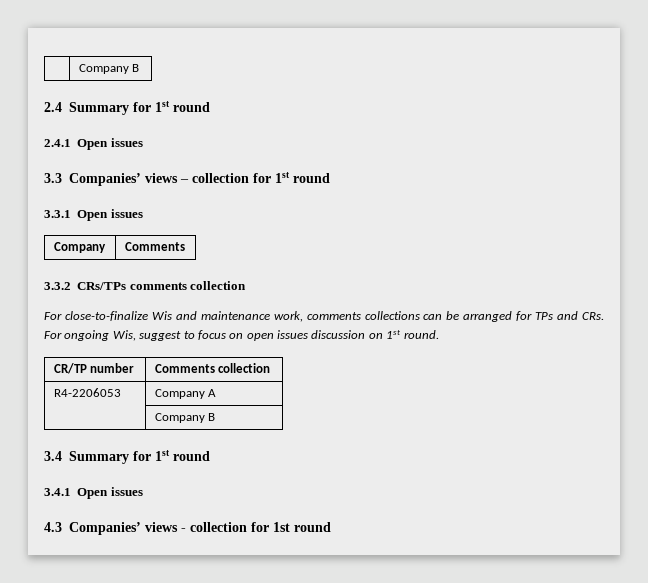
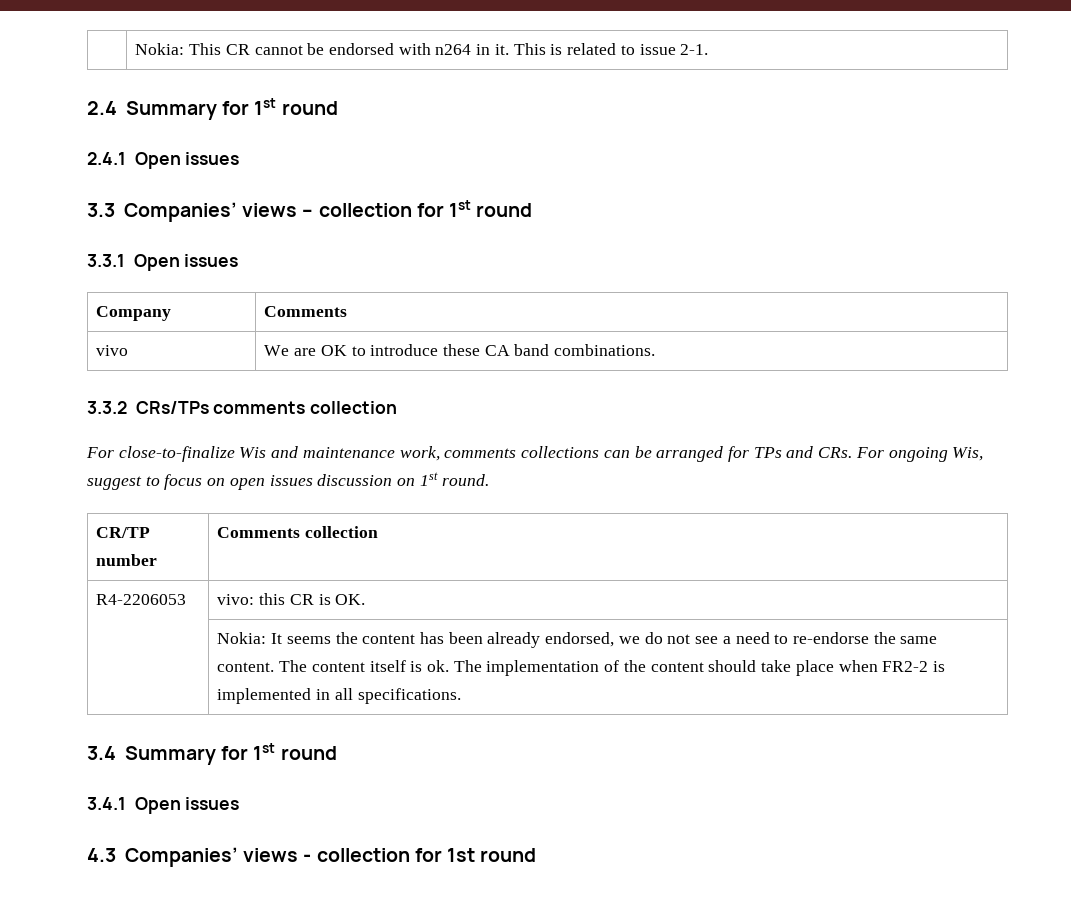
[78,64,140,74] | Company B -> [135,43,709,55] | Nokia: This CR cannot be endorsed with n264 in it. This is related to issue 2-1.
(185, 246) none -> [96,345,129,356] [264,344,656,356] // vivo | We are OK to introduce these CA band combinations.
[154,389,217,399] [154,413,216,423] Company A // | Company B -> [217,593,366,605] [217,632,938,648] [217,660,945,676] [217,688,461,704] vivo: this CR is OK. // | Nokia: It seems the content has been already endorsed, we do not see a need to re-endorse the same content. The content itself is ok. The implementation of the content should take place when FR2-2 is implemented in all specifications.

